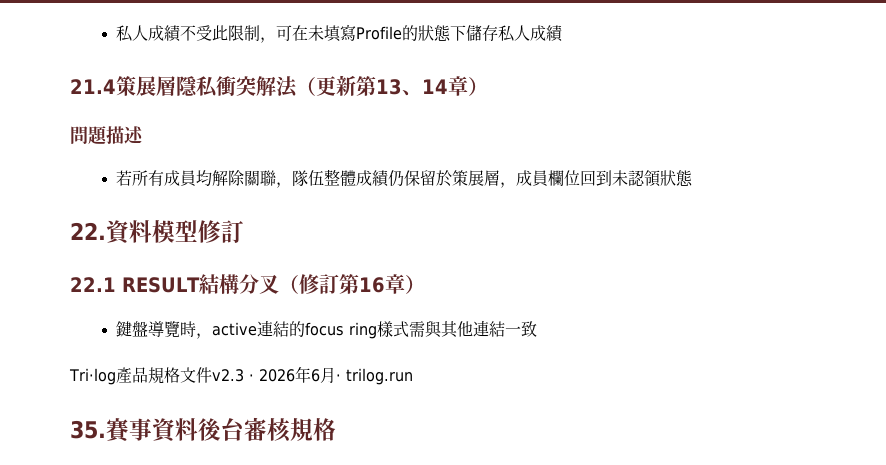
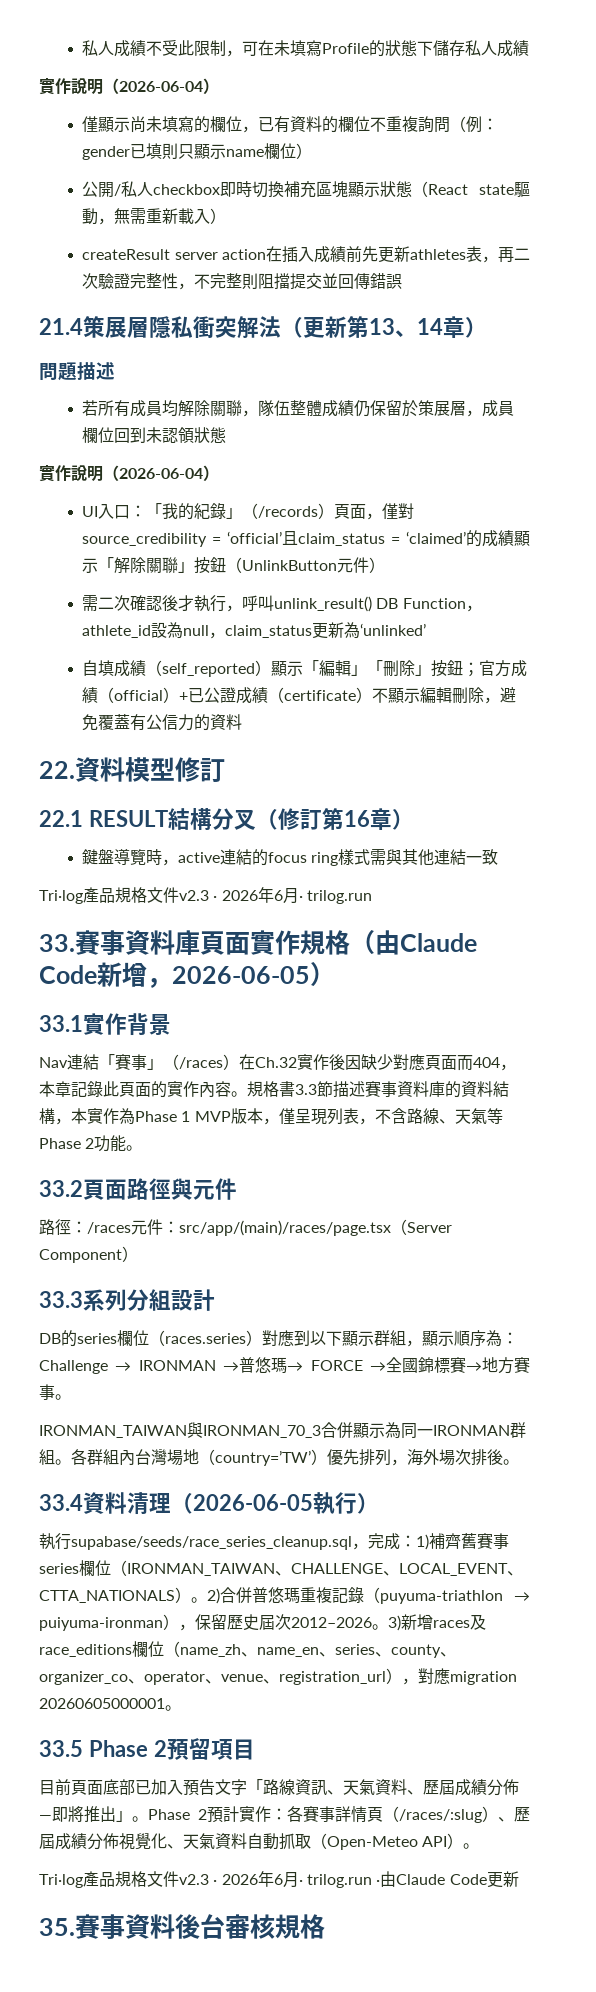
(564, 33) none -> [39,78,219,95] [82,116,499,133] [82,143,313,160] [82,181,530,198] [82,208,227,225] [82,246,530,263] [82,273,403,290] // 實作說明（2026-06-04） // 僅顯示尚未填寫的欄位，已有資料的欄位不重複詢問（例：gender已填則只顯示name欄位） // 公開/私人checkbox即時切換補充區塊顯示狀態（React state驅動，無需重新載入） // createResult server action在插入成績前先更新athletes表，再二次驗證完整性，不完整則阻擋提交並回傳錯誤
(694, 178) none -> [39,465,219,482] [82,503,415,520] [82,530,530,547] [82,557,386,574] [82,595,482,612] [82,622,427,639] [82,660,528,677] [82,687,517,704] [82,714,243,731] // 實作說明（2026-06-04） // UI入口：「我的紀錄」（/records）頁面，僅對source_credibility = ‘official’且claim_status = ‘claimed’的成績顯示「解除關聯」按鈕（UnlinkButton元件） // 需二次確認後才執行，呼叫unlink_result() DB Function，athlete_id設為null，claim_status更新為‘unlinked’ // 自填成績（self_reported）顯示「編輯」「刪除」按鈕；官方成績（official）+已公證成績（certificate）不顯示編輯刪除，避免覆蓋有公信力的資料
(413, 376) none -> [39,930,477,955] [39,962,335,988] [39,1013,171,1036] [39,1054,516,1071] [39,1081,509,1098] [39,1108,503,1125] [39,1135,143,1152] [39,1178,237,1200] [39,1219,452,1236] [39,1246,138,1263] [39,1289,215,1311] [39,1330,518,1347] [39,1357,530,1374] [39,1384,71,1400] [39,1422,526,1439] [39,1449,519,1466] [39,1492,379,1515] [39,1533,509,1550] [39,1560,523,1576] [39,1587,530,1604] [39,1614,486,1631] [39,1641,456,1658] [39,1668,517,1685] [39,1698,181,1711] [39,1738,255,1760] [39,1779,519,1796] [39,1806,530,1823] [39,1833,480,1850] [39,1871,519,1888] // 33.賽事資料庫頁面實作規格（由Claude Code新增，2026-06-05） // 33.1實作背景 // Nav連結「賽事」（/races）在Ch.32實作後因缺少對應頁面而404，本章記錄此頁面的實作內容。規格書3.3節描述賽事資料庫的資料結構，本實作為Phase 1 MVP版本，僅呈現列表，不含路線、天氣等Phase 2功能。 // 33.2頁面路徑與元件 // 路徑：/races元件：src/app/(main)/races/page.tsx（Server Component） // 33.3系列分組設計 // DB的series欄位（races.series）對應到以下顯示群組，顯示順序為：Challenge → IRONMAN →普悠瑪→ FORCE →全國錦標賽→地方賽事。 // IRONMAN_TAIWAN與IRONMAN_70_3合併顯示為同一IRONMAN群組。各群組內台灣場地（country=’TW’）優先排列，海外場次排後。 // 33.4資料清理（2026-06-05執行） // 執行supabase/seeds/race_series_cleanup.sql，完成：1)補齊舊賽事series欄位（IRONMAN_TAIWAN、CHALLENGE、LOCAL_EVENT、CTTA_NATIONALS）。2)合併普悠瑪重複記錄（puyuma-triathlon → puiyuma-ironman），保留歷史屆次2012–2026。3)新增races及race_editions欄位（name_zh、name_en、series、county、organizer_co、operator、venue、registration_url），對應migration 20260605000001。 // 33.5 Phase 2預留項目 // 目前頁面底部已加入預告文字「路線資訊、天氣資料、歷屆成績分佈—即將推出」。Phase 2預計實作：各賽事詳情頁（/races/:slug）、歷屆成績分佈視覺化、天氣資料自動抓取（Open-Meteo API）。 // Tri·log產品規格文件v2.3 · 2026年6月· trilog.run ·由Claude Code更新

